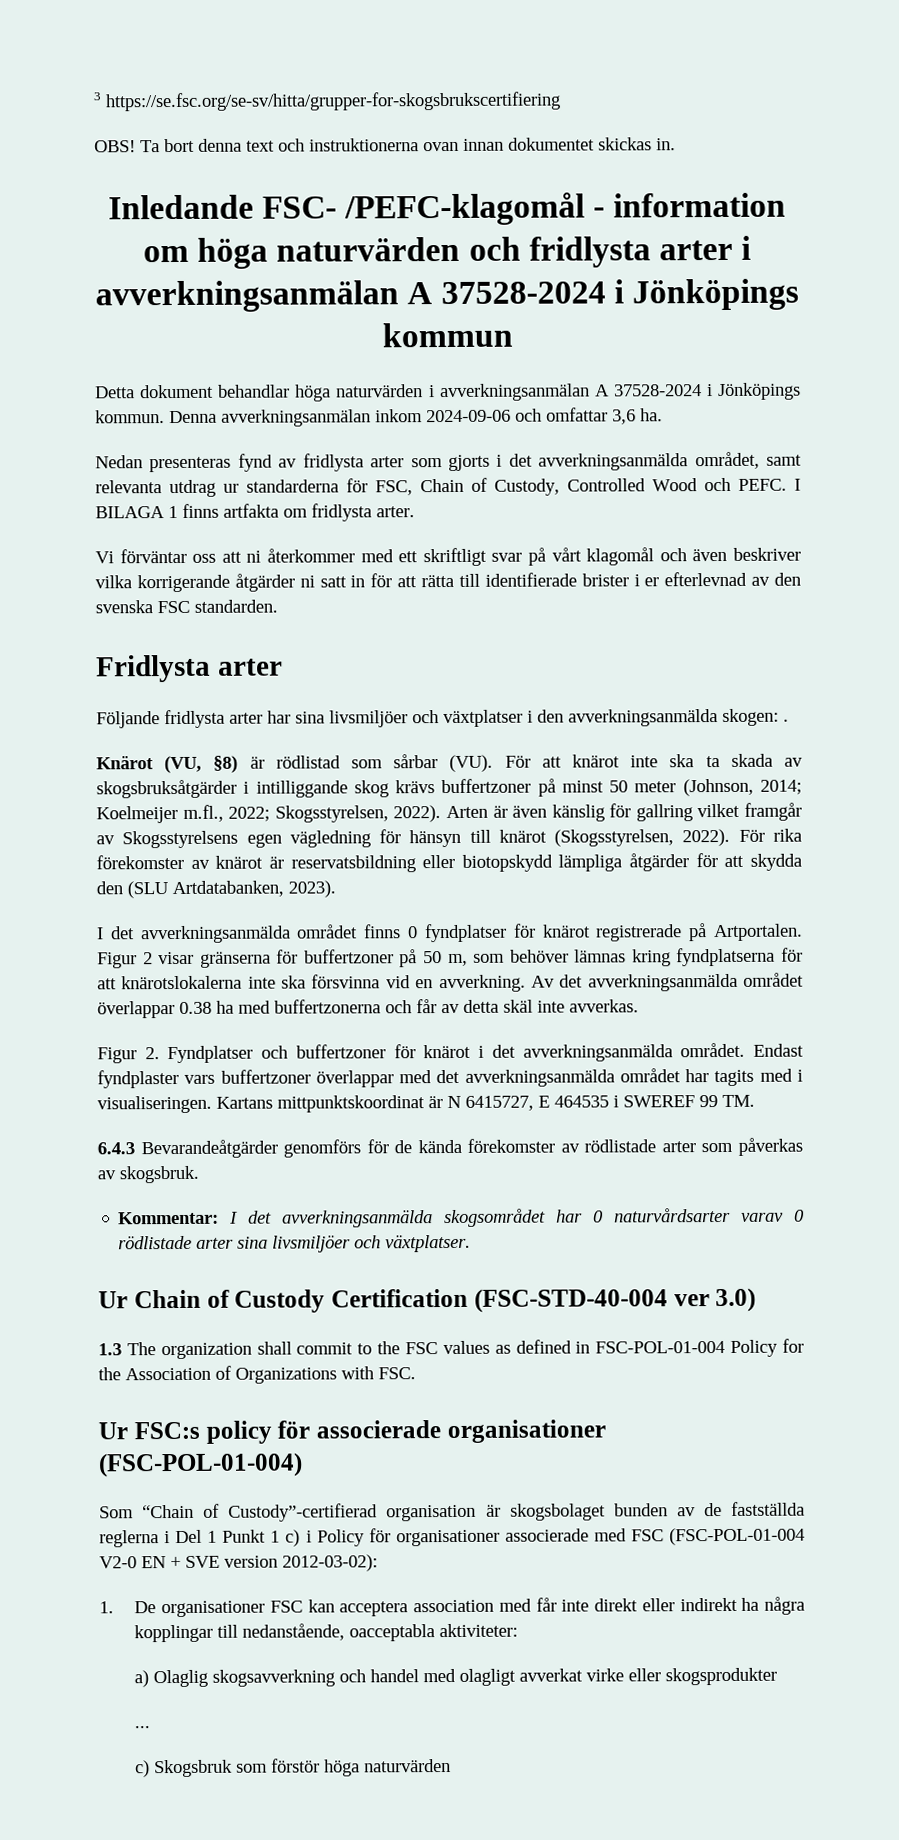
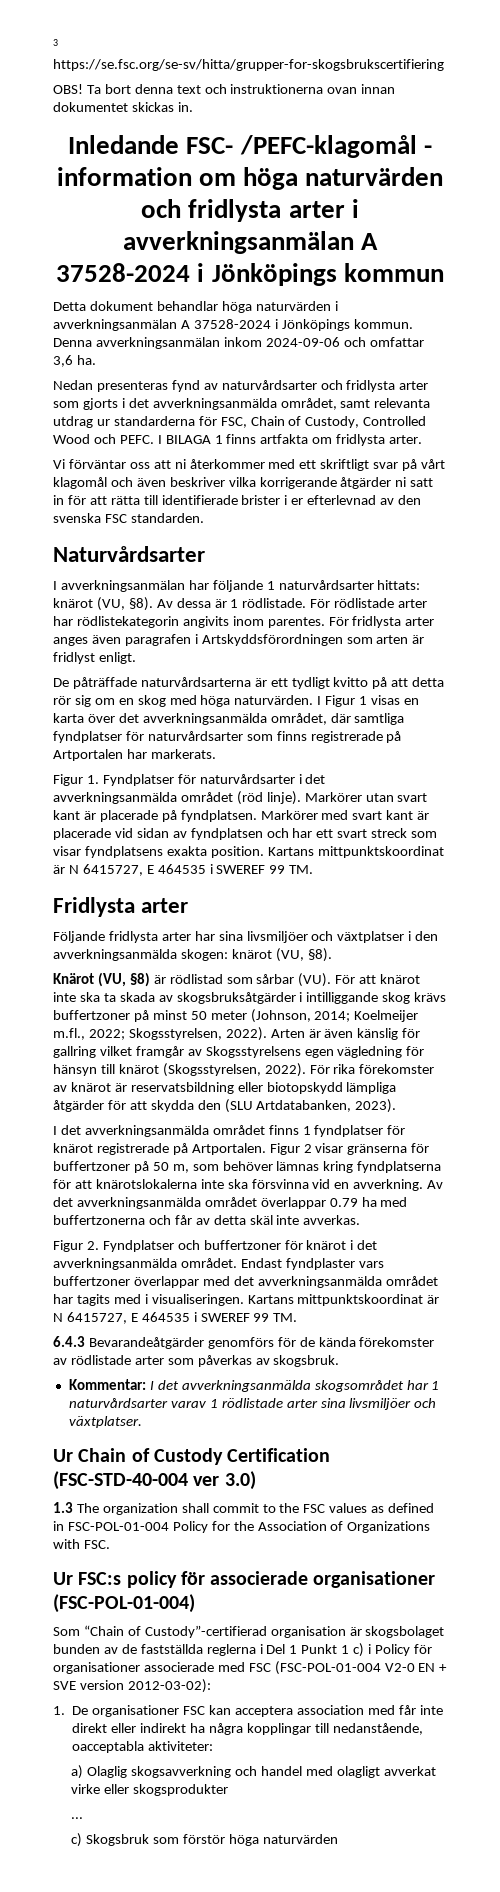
(298, 463) none -> [221,380,343,390] naturvårdsarter och
(278, 606) none -> [53,546,205,562] [53,580,421,592] [53,597,428,611] [53,616,435,628] [53,634,425,646] [53,652,136,664] [53,677,445,689] [53,695,419,707] [53,713,405,725] [53,731,402,743] [53,749,216,761] [53,774,326,786] [53,791,428,805] [53,810,430,822] [53,828,438,840] [53,846,444,858] [53,864,314,876] // Naturvårdsarter // I avverkningsanmälan har följande 1 naturvårdsarter hittats: knärot (VU, §8). Av dessa är 1 rödlistade. För rödlistade arter har rödlistekategorin angivits inom parentes. För fridlysta arter anges även paragrafen i Artskyddsförordningen som arten är fridlyst enligt. // De påträffade naturvårdsarterna är ett tydligt kvitto på att detta rör sig om en skog med höga naturvärden. I Figur 1 visas en karta över det avverkningsanmälda området, där samtliga fyndplatser för naturvårdsarter som finns registrerade på Artportalen har markerats. // Figur 1. Fyndplatser för naturvårdsarter i det avverkningsanmälda området (röd linje). Markörer utan svart kant är placerade på fyndplatsen. Markörer med svart kant är placerade vid sidan av fyndplatsen och har ett svart streck som visar fyndplatsens exakta position. Kartans mittpunktskoordinat är N 6415727, E 464535 i SWEREF 99 TM.
[783,718,789,722] . -> [231,948,332,962] knärot (VU, §8).
[408,926,419,939] 0 -> [302,1126,311,1135] 1
[179,1001,212,1014] 0.38 -> [329,1198,358,1207] 0.79
[593,1210,605,1223] 0 -> [431,1381,440,1390] 1
[794,1209,805,1222] 0 -> [209,1399,218,1408] 1

